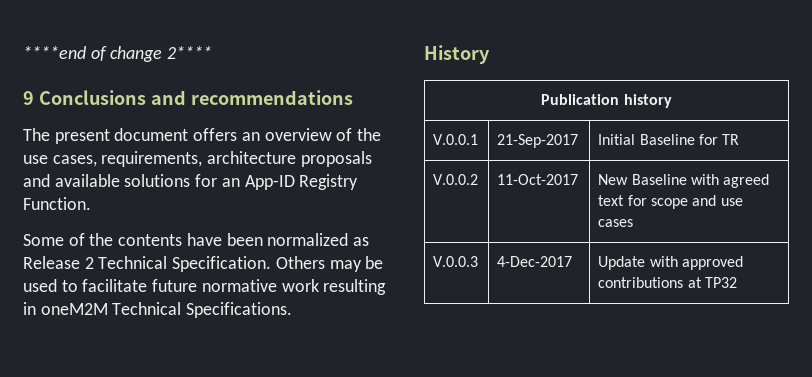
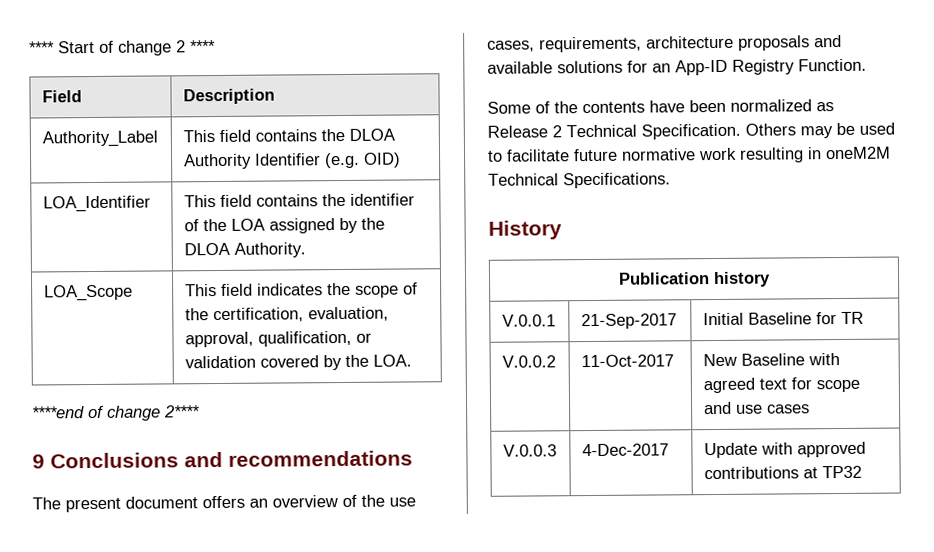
(23, 52) none -> [29,40,216,56] [41,90,82,103] [182,88,275,105] [41,130,158,148] [182,128,395,143] [183,152,401,170] [42,195,151,213] [183,193,415,208] [183,217,385,234] [183,242,306,258] [43,284,133,302] [184,282,418,298] [184,306,389,323] [184,330,372,348] [184,354,412,371] **** Start of change 2 **** // Field | Description // Authority_Label | This field contains the DLOA Authority Identifier (e.g. OID) // LOA_Identifier | This field contains the identifier of the LOA assigned by the DLOA Authority. // LOA_Scope | This field indicates the scope of the certification, evaluation, approval, qualification, or validation covered by the LOA. //

